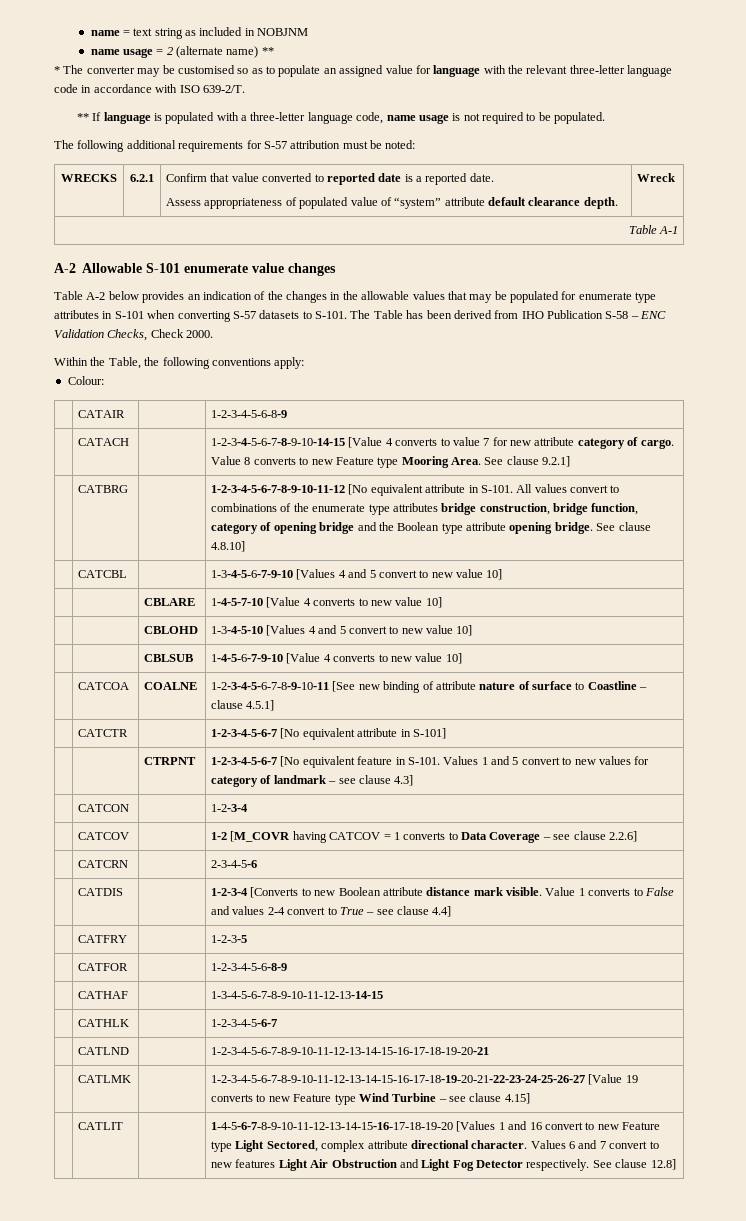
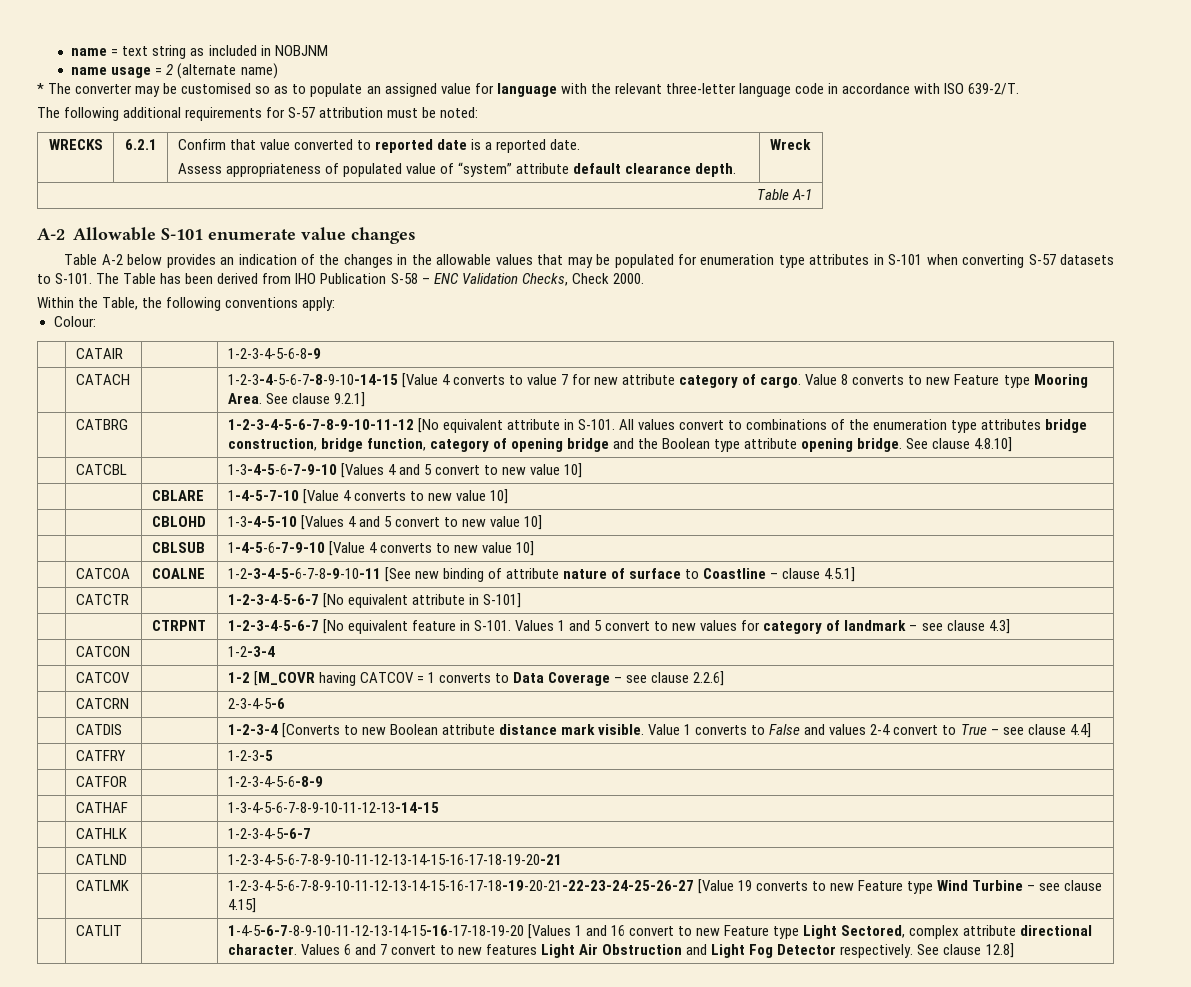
[261,47,274,55] ** -> (278, 71) none
[76,112,606,124] // ** If language is populated with a three-letter language code, name usage is not required to be populated. -> (1020, 89) none
[578,292,632,300] enumerate -> [700,254,775,265] enumeration
[312,504,366,512] enumerate -> [873,419,948,430] enumeration

